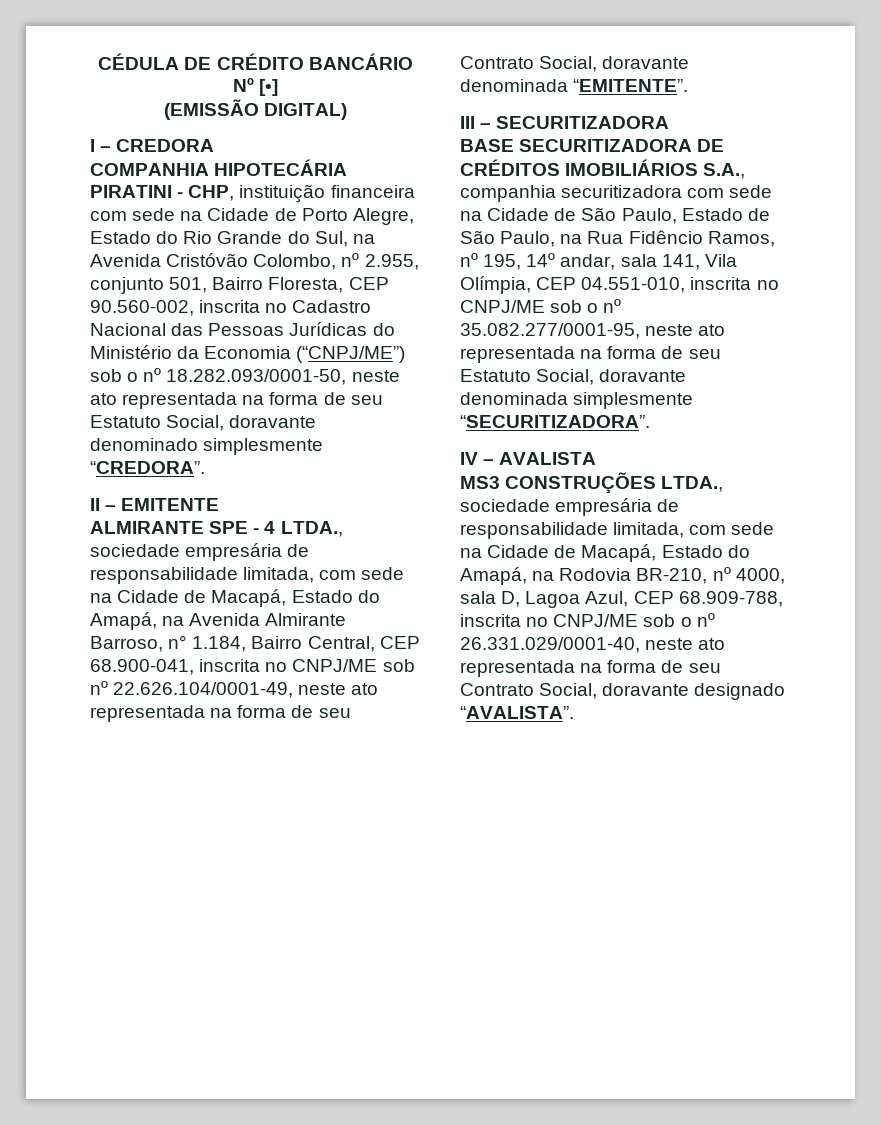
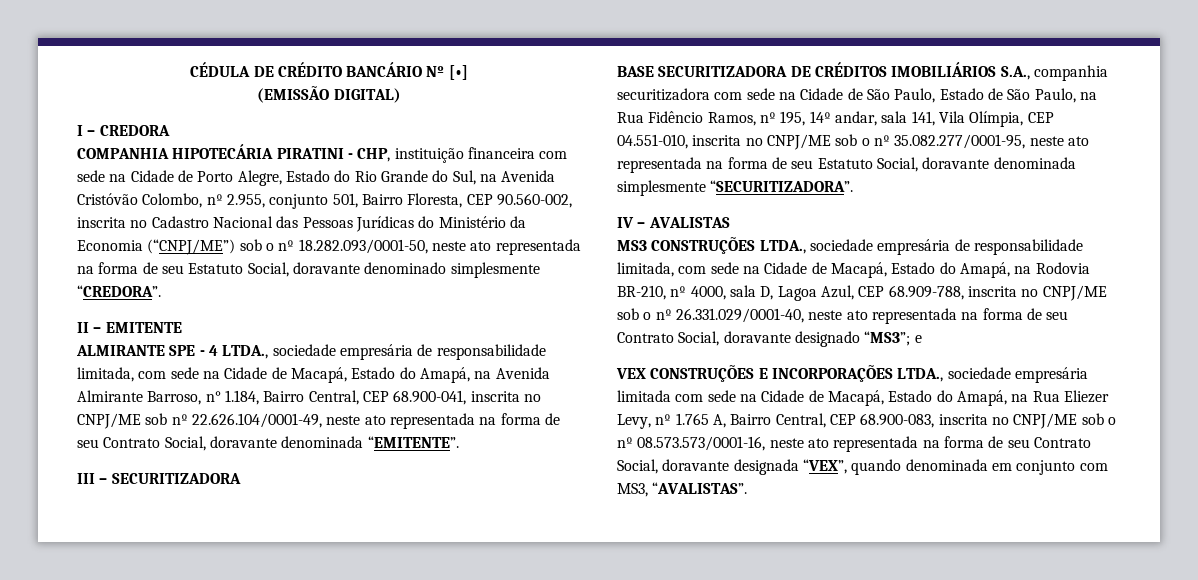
[499,452,597,465] AVALISTA -> [648,217,730,228] AVALISTAS
[460,706,574,719] “AVALISTA”. -> [864,331,922,346] [616,365,1088,383] [617,390,1109,406] [617,413,1116,429] [617,436,1091,452] [617,459,1108,475] [617,482,748,497] “MS3”; e // VEX CONSTRUÇÕES E INCORPORAÇÕES LTDA., sociedade empresária limitada com sede na Cidade de Macapá, Estado do Amapá, na Rua Eliezer Levy, nº 1.765 A, Bairro Central, CEP 68.900-083, inscrita no CNPJ/ME sob o nº 08.573.573/0001-16, neste ato representada na forma de seu Contrato Social, doravante designada “VEX”, quando denominada em conjunto com MS3, “AVALISTAS”.

